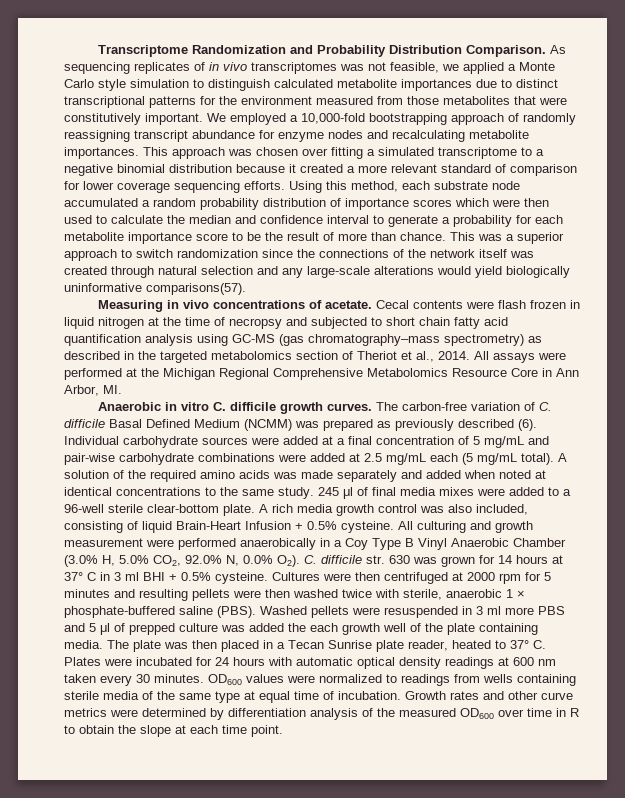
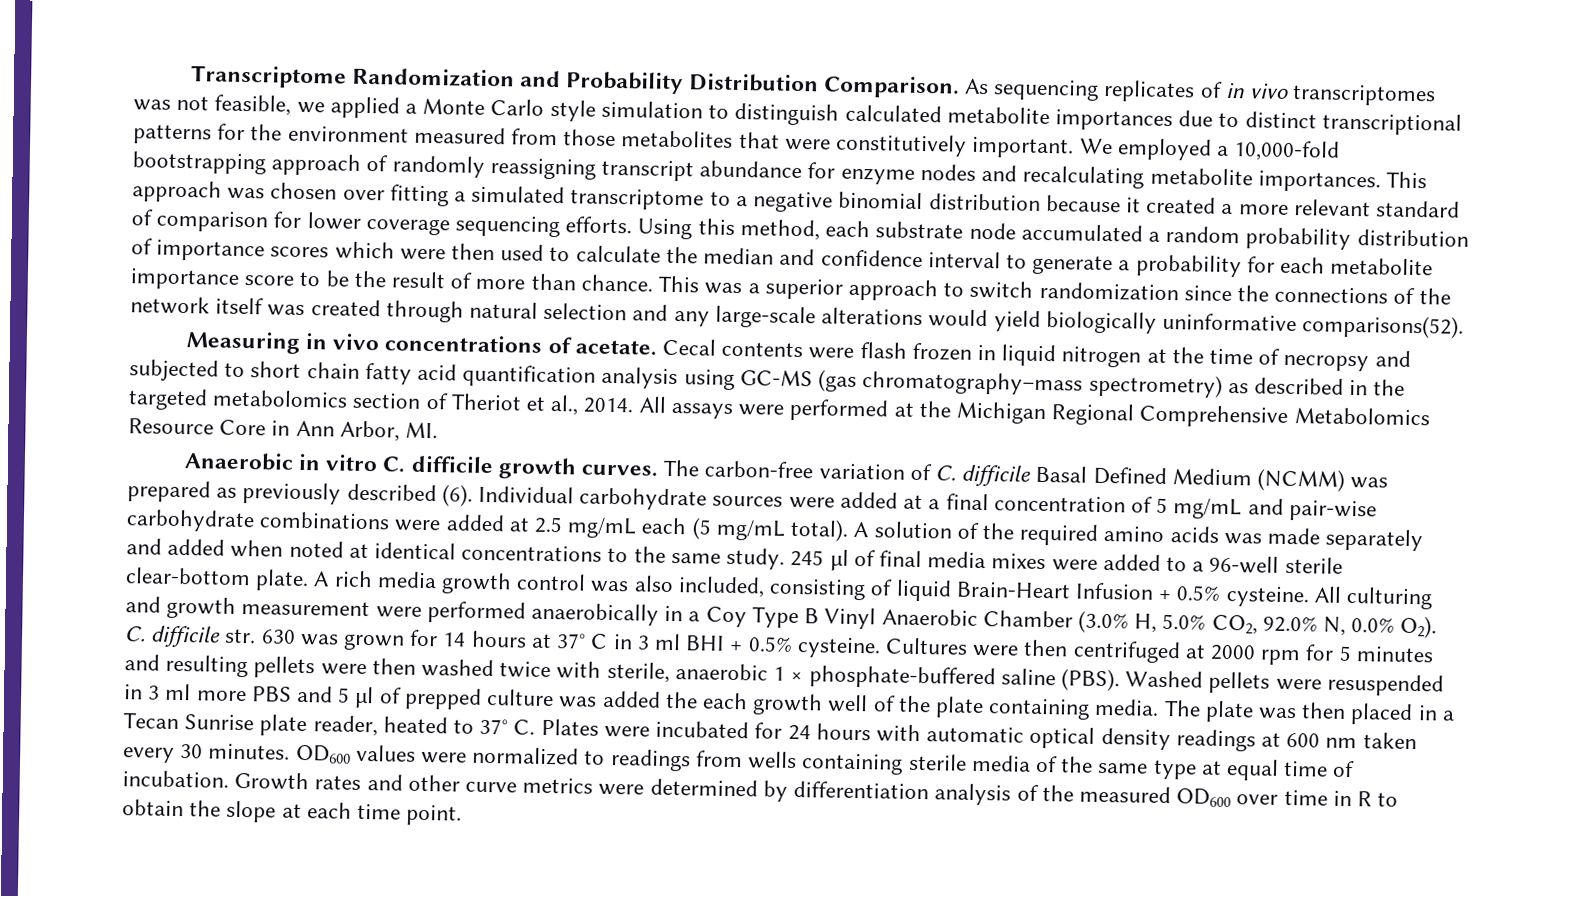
[146,283,246,295] comparisons(57). -> [1302,314,1465,339] comparisons(52).

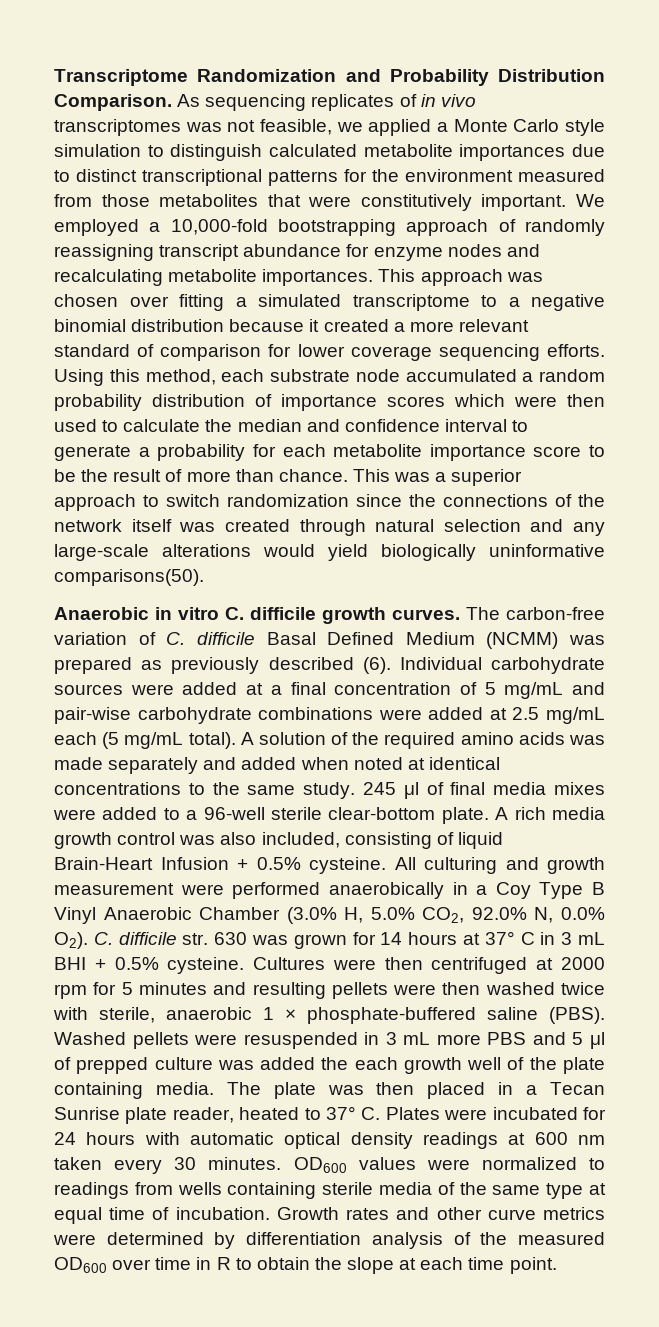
[1302,314,1465,339] [185,331,1411,372] [129,359,1406,398] [128,388,1430,428] [128,418,439,442] comparisons(52). // Measuring in vivo concentrations of acetate. Cecal contents were flash frozen in liquid nitrogen at the time of necropsy and subjected to short chain fatty acid quantification analysis using GC-MS (gas chromatography–mass spectrometry) as described in the targeted metabolomics section of Theriot et al., 2014. All assays were performed at the Michigan Regional Comprehensive Metabolomics Resource Core in Ann Arbor, MI. -> [54,569,204,586] comparisons(50).
[653,633,681,651] ml -> [578,932,606,945] mL
[165,683,192,701] ml -> [403,1032,431,1045] mL

